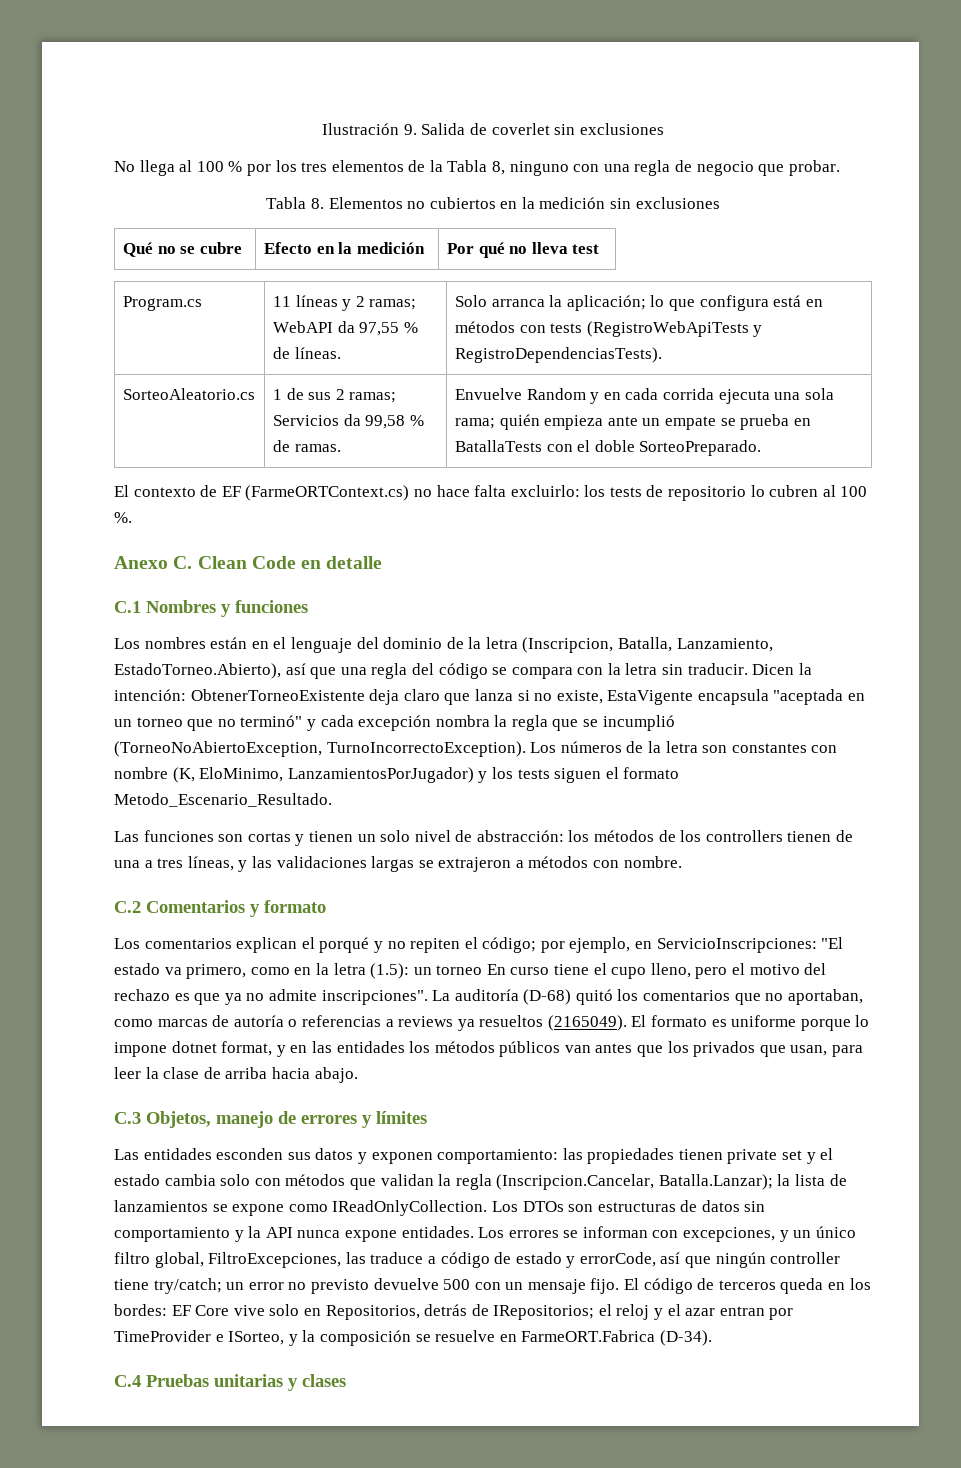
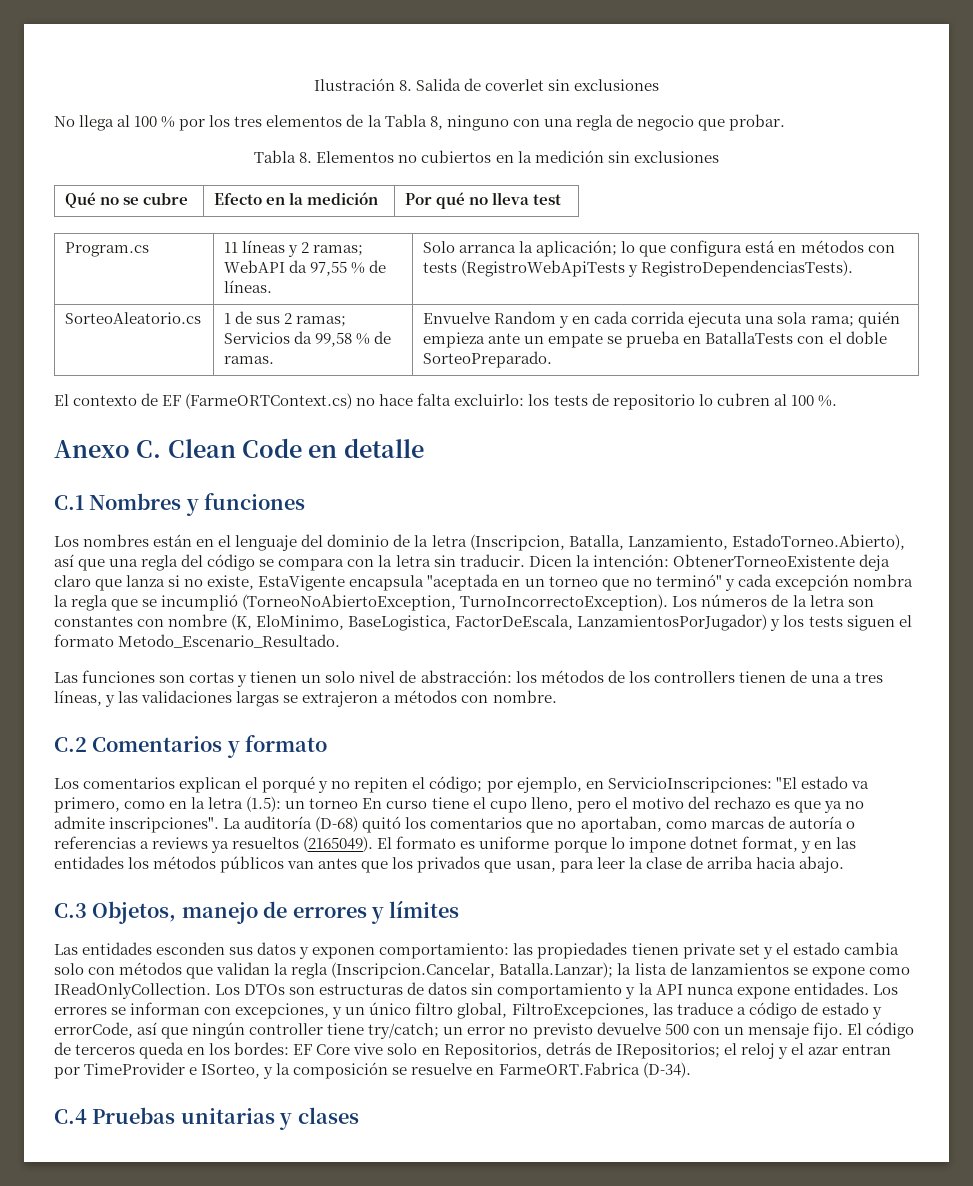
[403,124,417,135] 9. -> [398,80,412,91] 8.
(284, 774) none -> [348,615,574,631] BaseLogistica, FactorDeEscala,

